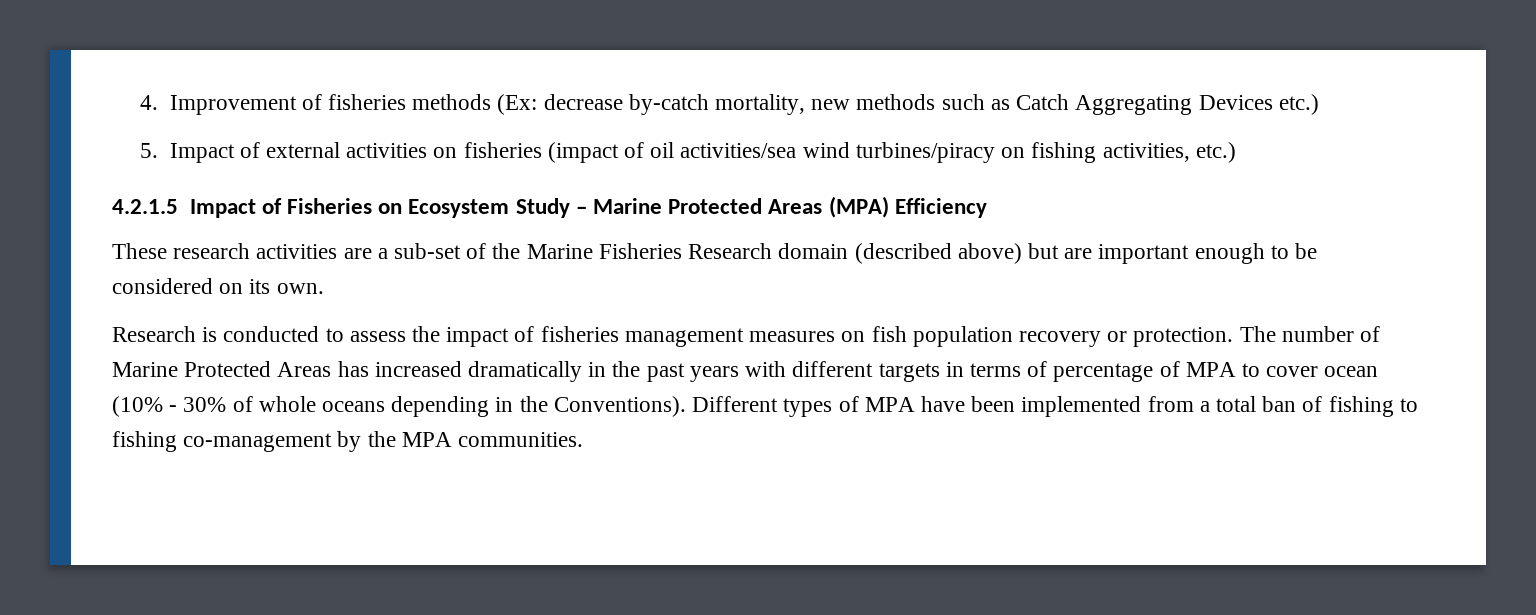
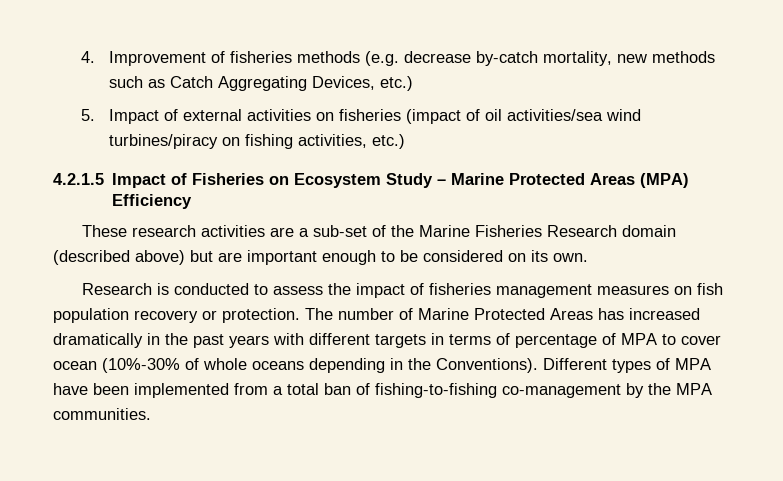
[497,94,538,115] (Ex: -> [365,51,400,66] (e.g.
[1198,95,1273,110] Devices -> [312,76,376,90] Devices,
[112,396,227,417] (10% - 30% -> [102,358,180,373] (10%-30%
[1328,396,1418,417] [112,431,177,452] fishing to fishing -> [375,383,497,398] fishing-to-fishing

